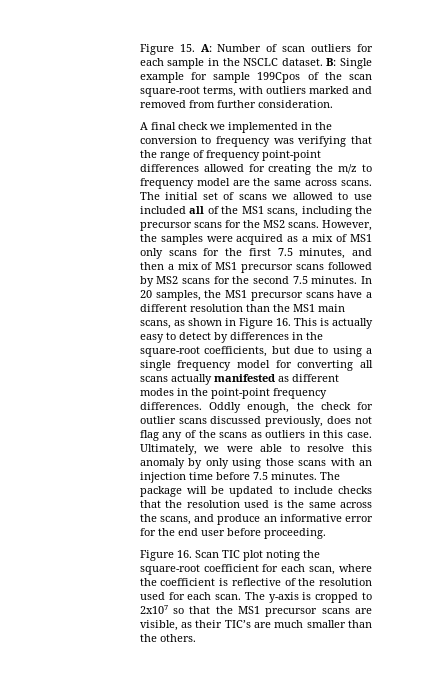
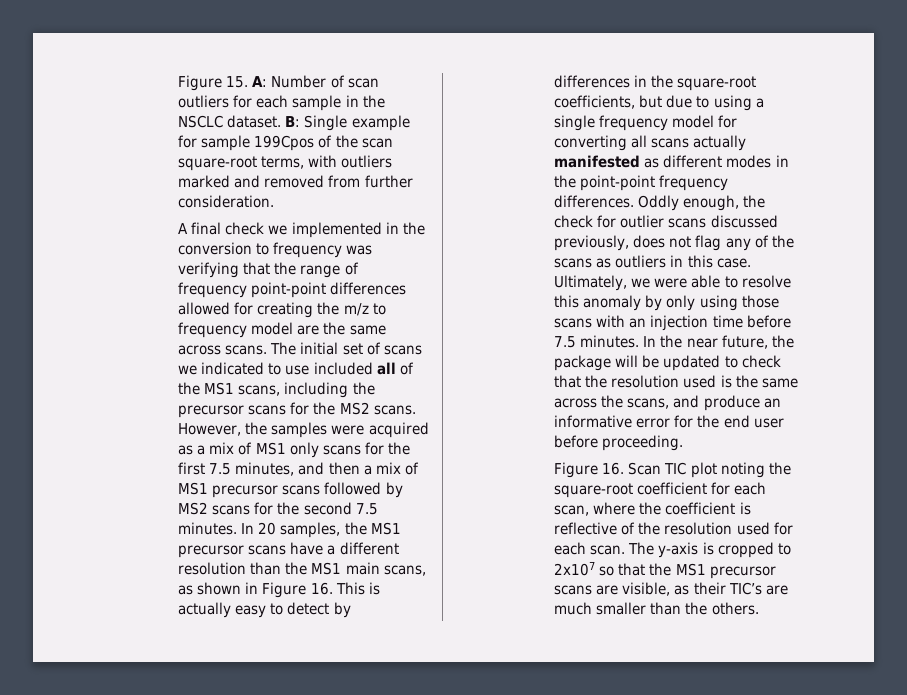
[292,192,333,200] allowed -> [201,362,265,375] indicated
[319,472,340,480] The -> [643,335,794,349] In the near future, the
[293,486,372,494] include checks -> [741,355,781,368] check

